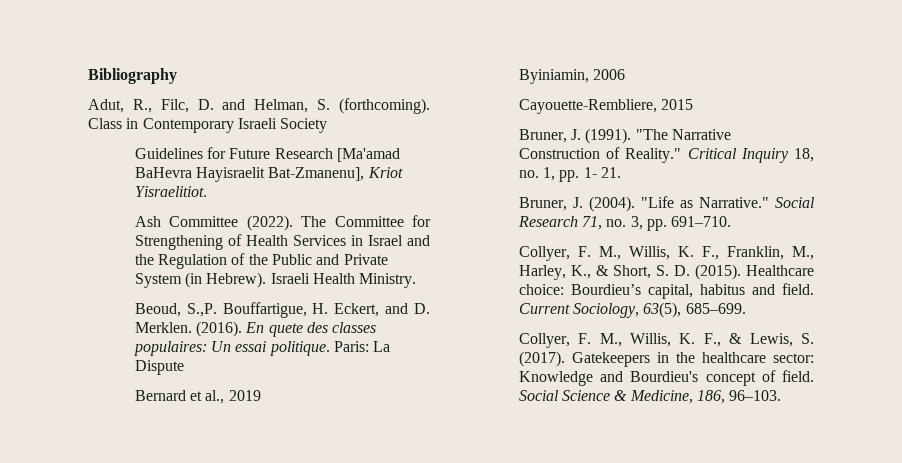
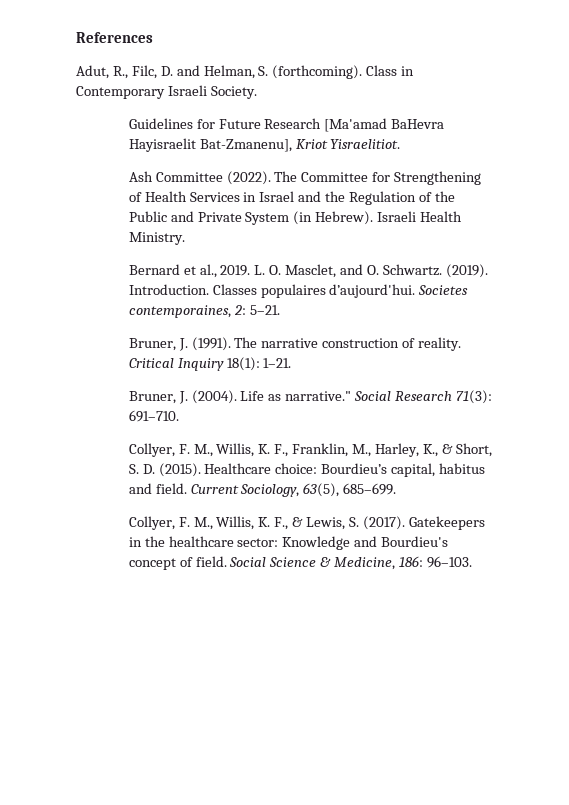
[88,68,177,84] Bibliography -> [76,32,153,43] References
[280,118,328,133] Society -> [210,86,257,99] Society.
[134,302,430,318] [134,321,377,337] [133,341,391,356] [134,360,184,375] [134,390,261,404] [518,69,626,84] [518,99,694,114] [518,128,732,144] [518,147,814,163] [518,167,622,182] [518,196,815,212] [517,216,668,231] Beoud, S.,P. Bouffartigue, H. Eckert, and D. Merklen. (2016). En quete des classes populaires: Un essai politique. Paris: La Dispute // Bernard et al., 2019 // Byiniamin, 2006 // Cayouette-Rembliere, 2015 // Bruner, J. (1991). "The Narrative Construction of Reality." Critical Inquiry 18, no. 1, pp. 1- 21. // Bruner, J. (2004). "Life as Narrative." Social Research 71, no. 3, pp. -> [128,264,488,278] [128,284,469,298] [128,305,280,318] [128,337,462,351] [128,357,292,371] [128,390,492,404] Bernard et al., 2019. L. O. Masclet, and O. Schwartz. (2019). Introduction. Classes populaires d’aujourd'hui. Societes contemporaines, 2: 5–21. // Bruner, J. (1991). The narrative construction of reality. Critical Inquiry 18(1): 1–21. // Bruner, J. (2004). Life as narrative." Social Research 71(3):
[697,390,726,404] 186, -> [399,556,424,567] 186:

